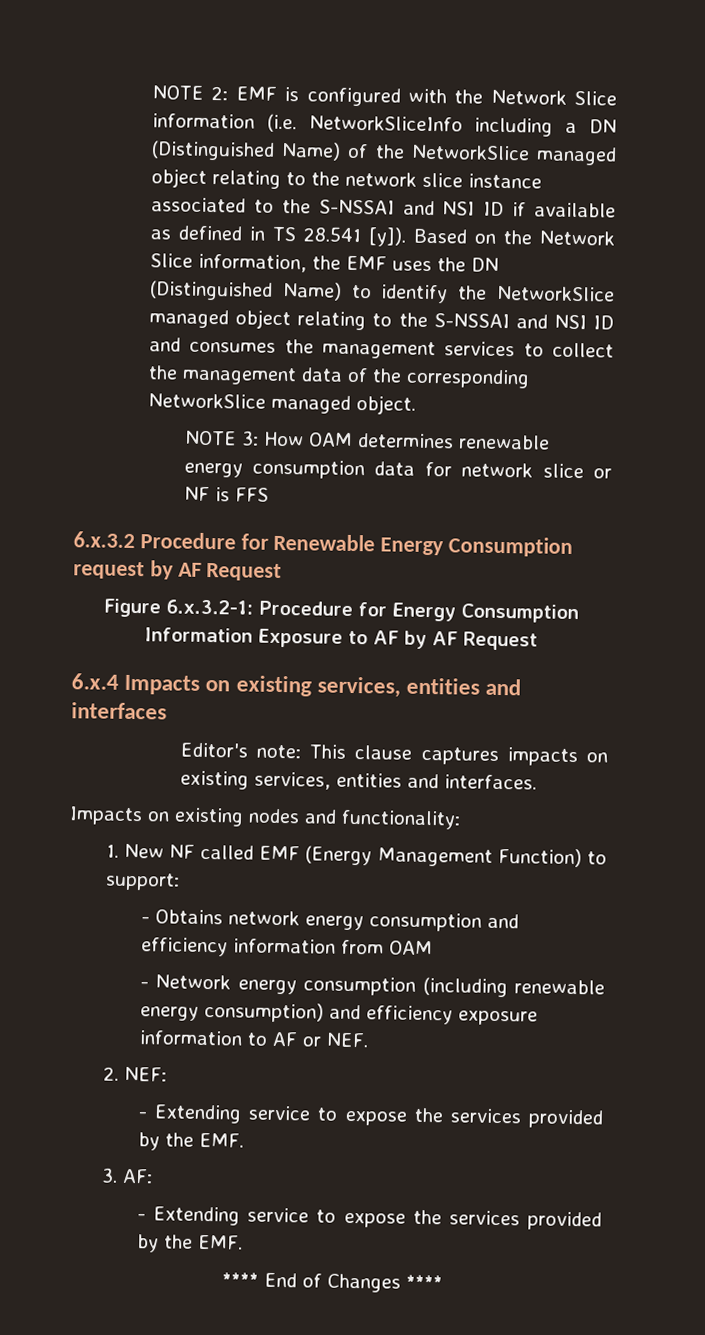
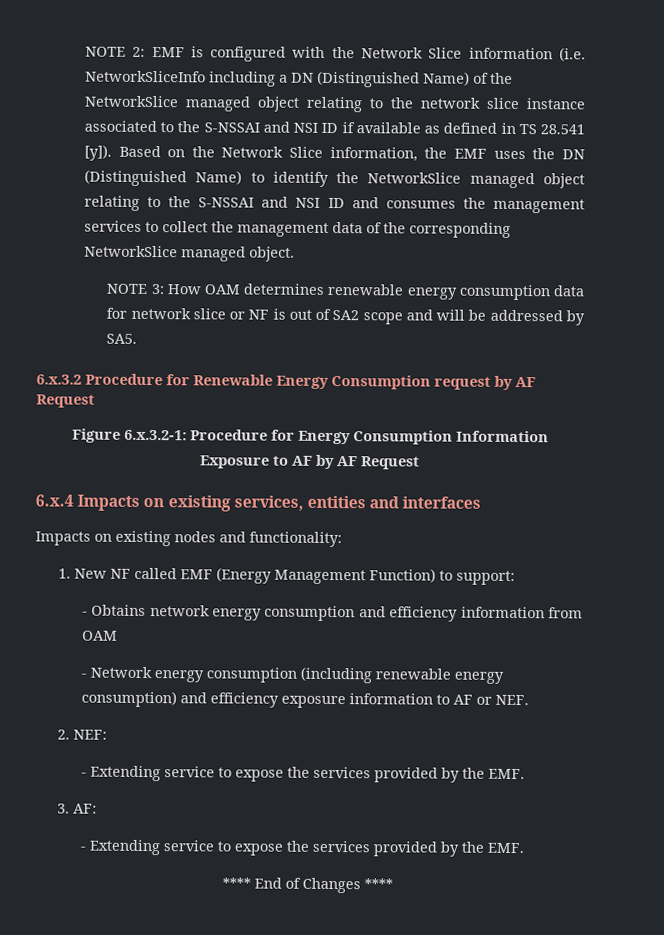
[234,487,269,502] FFS -> [288,308,586,326] [106,333,138,344] out of SA2 scope and will be addressed by SA5.
[179,742,608,767] [179,770,537,790] // Editor's note: This clause captures impacts on existing services, entities and interfaces. -> (482, 502) none

